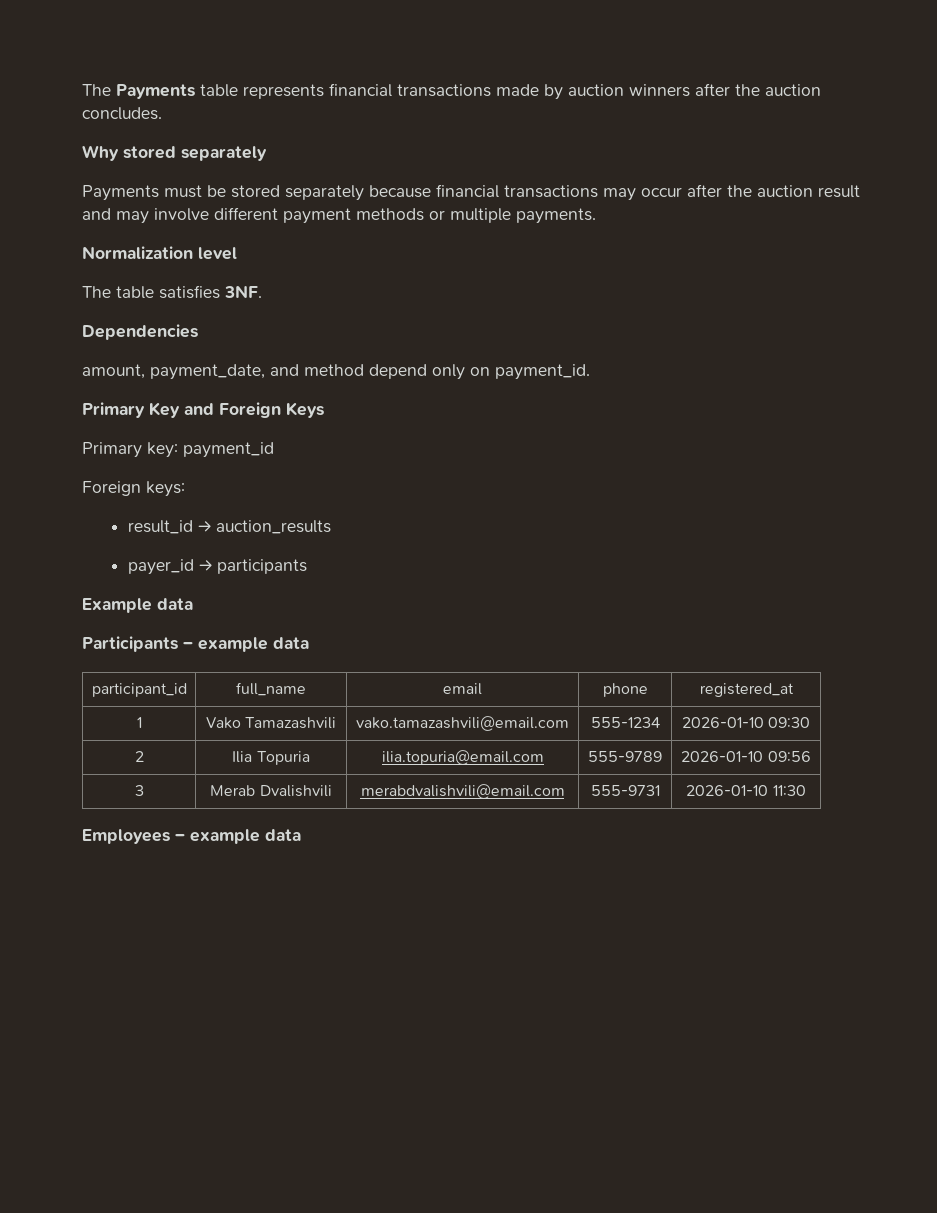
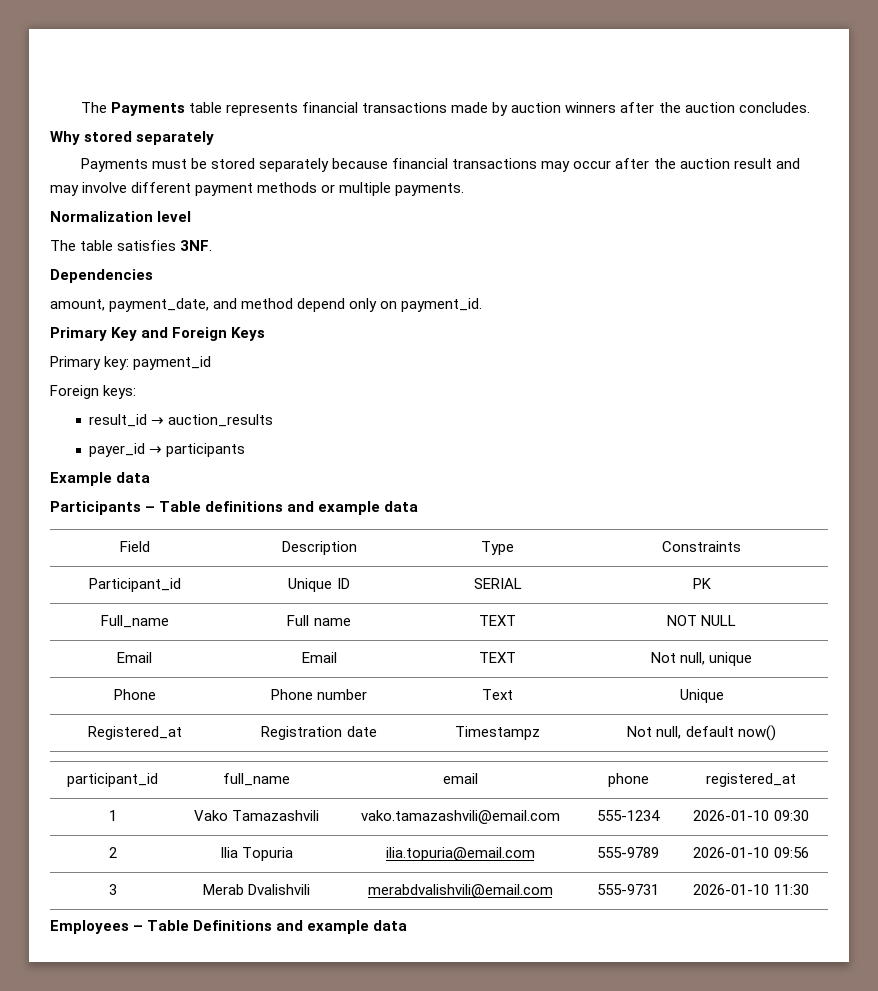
[198,637,309,652] example data -> [159,501,419,515] [119,541,150,552] [281,541,357,555] [481,541,514,555] [662,541,741,552] [88,578,181,592] [288,578,350,592] [473,578,522,589] [692,578,711,589] [100,615,169,628] [287,615,351,626] [479,615,516,626] [666,615,737,626] [117,652,152,663] [301,652,337,663] [479,652,516,663] [650,652,753,666] [113,689,156,700] [270,689,368,700] [482,689,513,700] [679,689,724,703] [87,726,182,740] [261,726,377,740] [455,726,540,740] [627,725,776,741] Table definitions and example data // Field | Description | Type | Constraints // Participant_id | Unique ID | SERIAL | PK // Full_name | Full name | TEXT | NOT NULL // Email | Email | TEXT | Not null, unique // Phone | Phone number | Text | Unique // Registered_at | Registration date | Timestampz | Not null, default now()
(185, 837) none -> [147,920,304,931] Table Definitions and

